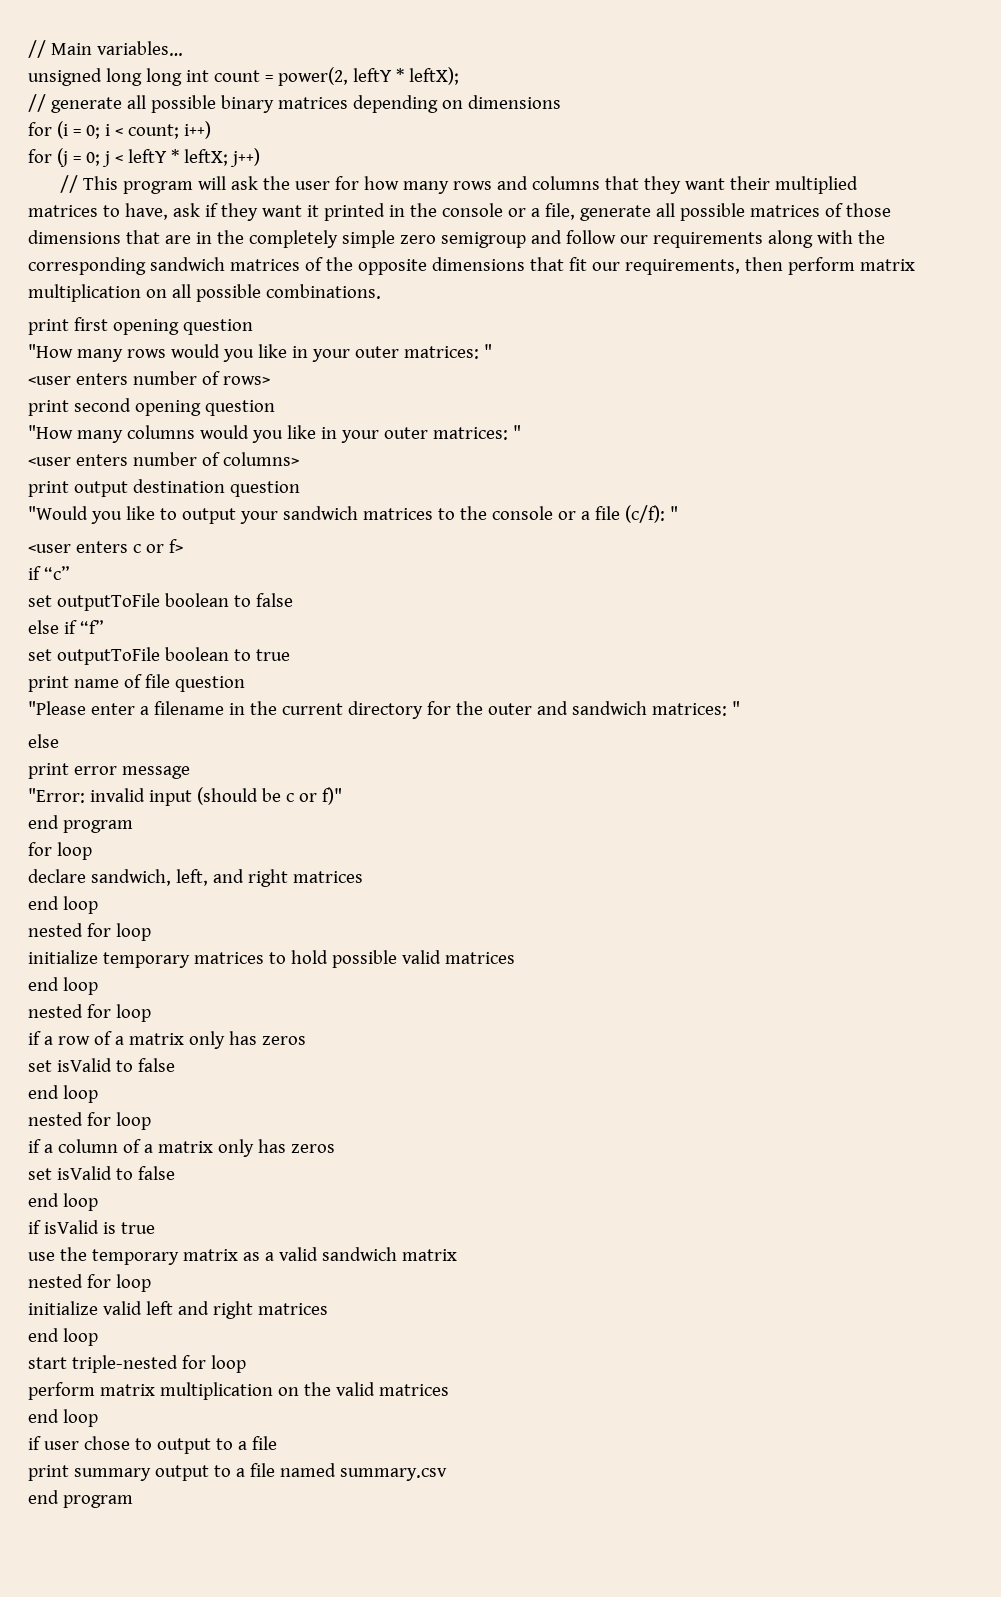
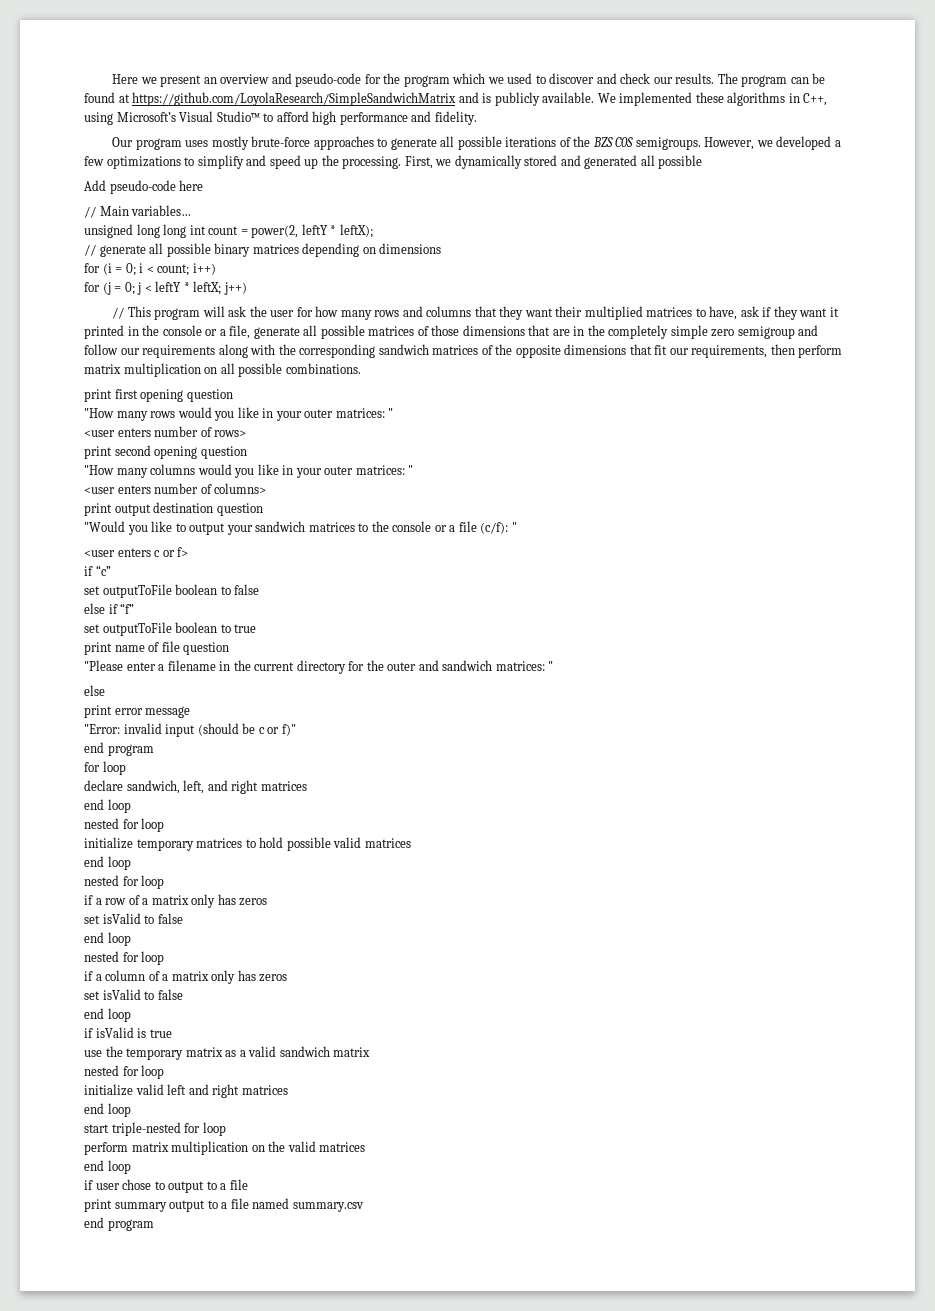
(28, 49) none -> [112,73,826,87] [84,92,828,106] [84,111,477,125] [112,136,841,150] [84,155,703,169] [84,180,204,194] Here we present an overview and pseudo-code for the program which we used to discover and check our results. The program can be found at https://github.com/LoyolaResearch/SimpleSandwichMatrix and is publicly available. We implemented these algorithms in C++, using Microsoft’s Visual Studio™ to afford high performance and fidelity. // Our program uses mostly brute-force approaches to generate all possible iterations of the BZS C0S semigroups. However, we developed a few optimizations to simplify and speed up the processing. First, we dynamically stored and generated all possible // Add pseudo-code here //

